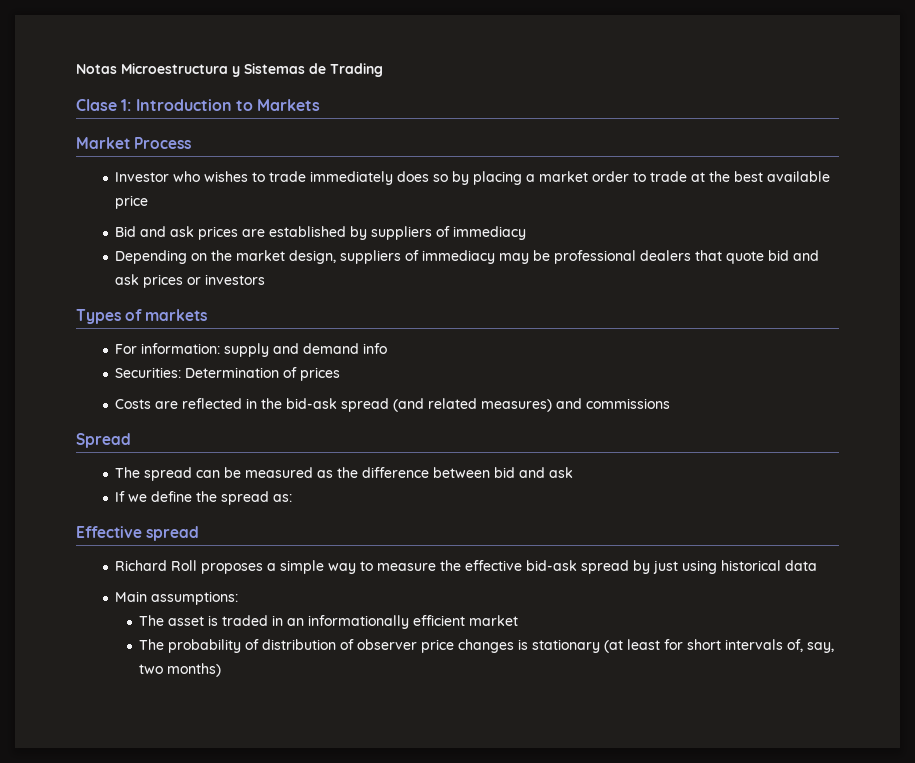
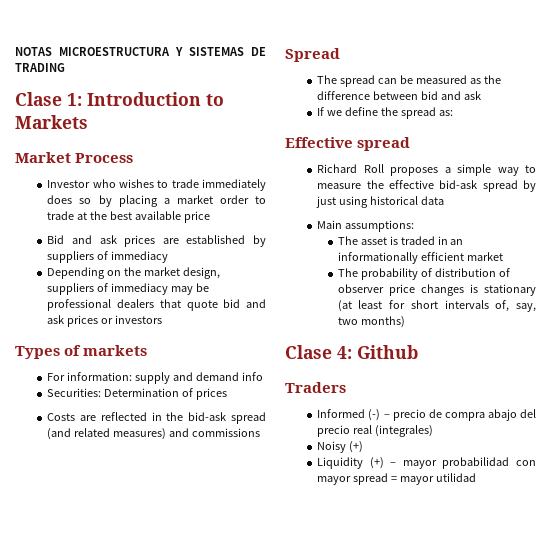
[76,63,383,77] Notas Microestructura y Sistemas de Trading -> [15,47,266,56] [15,63,65,72] NOTAS MICROESTRUCTURA Y SISTEMAS DE TRADING
(222, 670) none -> [285,345,418,359] [285,382,346,393] [317,409,536,421] [317,425,434,437] [317,441,364,453] [317,457,536,469] [317,473,477,485] // Clase 4: Github // Traders // Informed (-) – precio de compra abajo del precio real (integrales) // Noisy (+) // Liquidity (+) – mayor probabilidad con mayor spread = mayor utilidad

